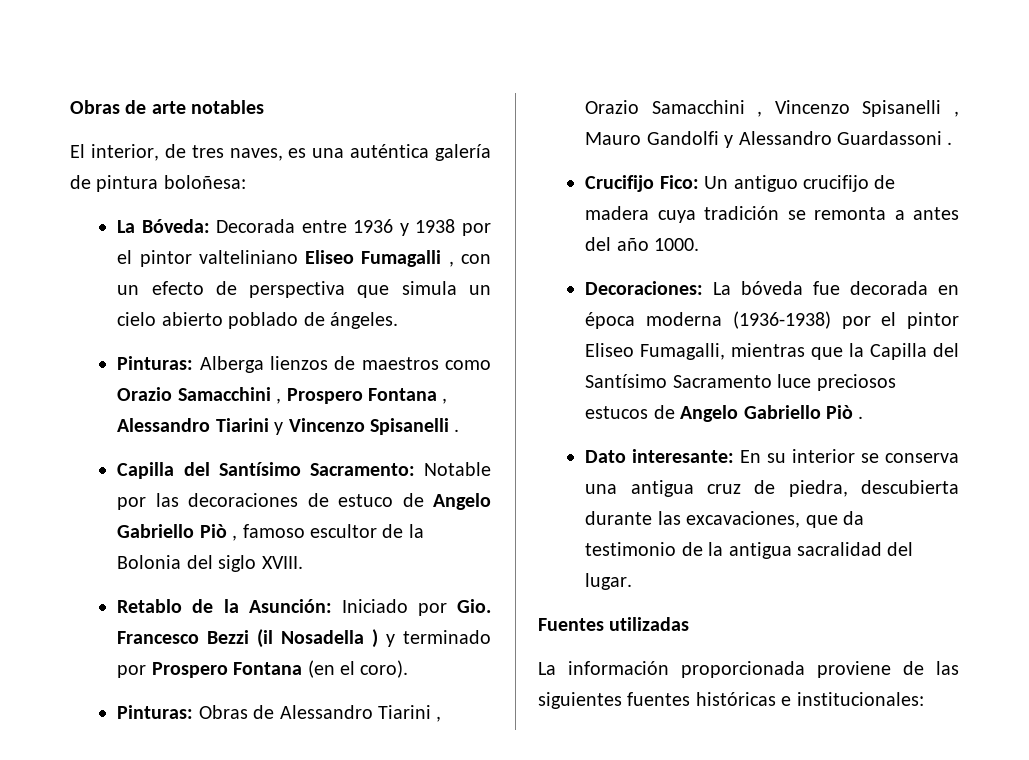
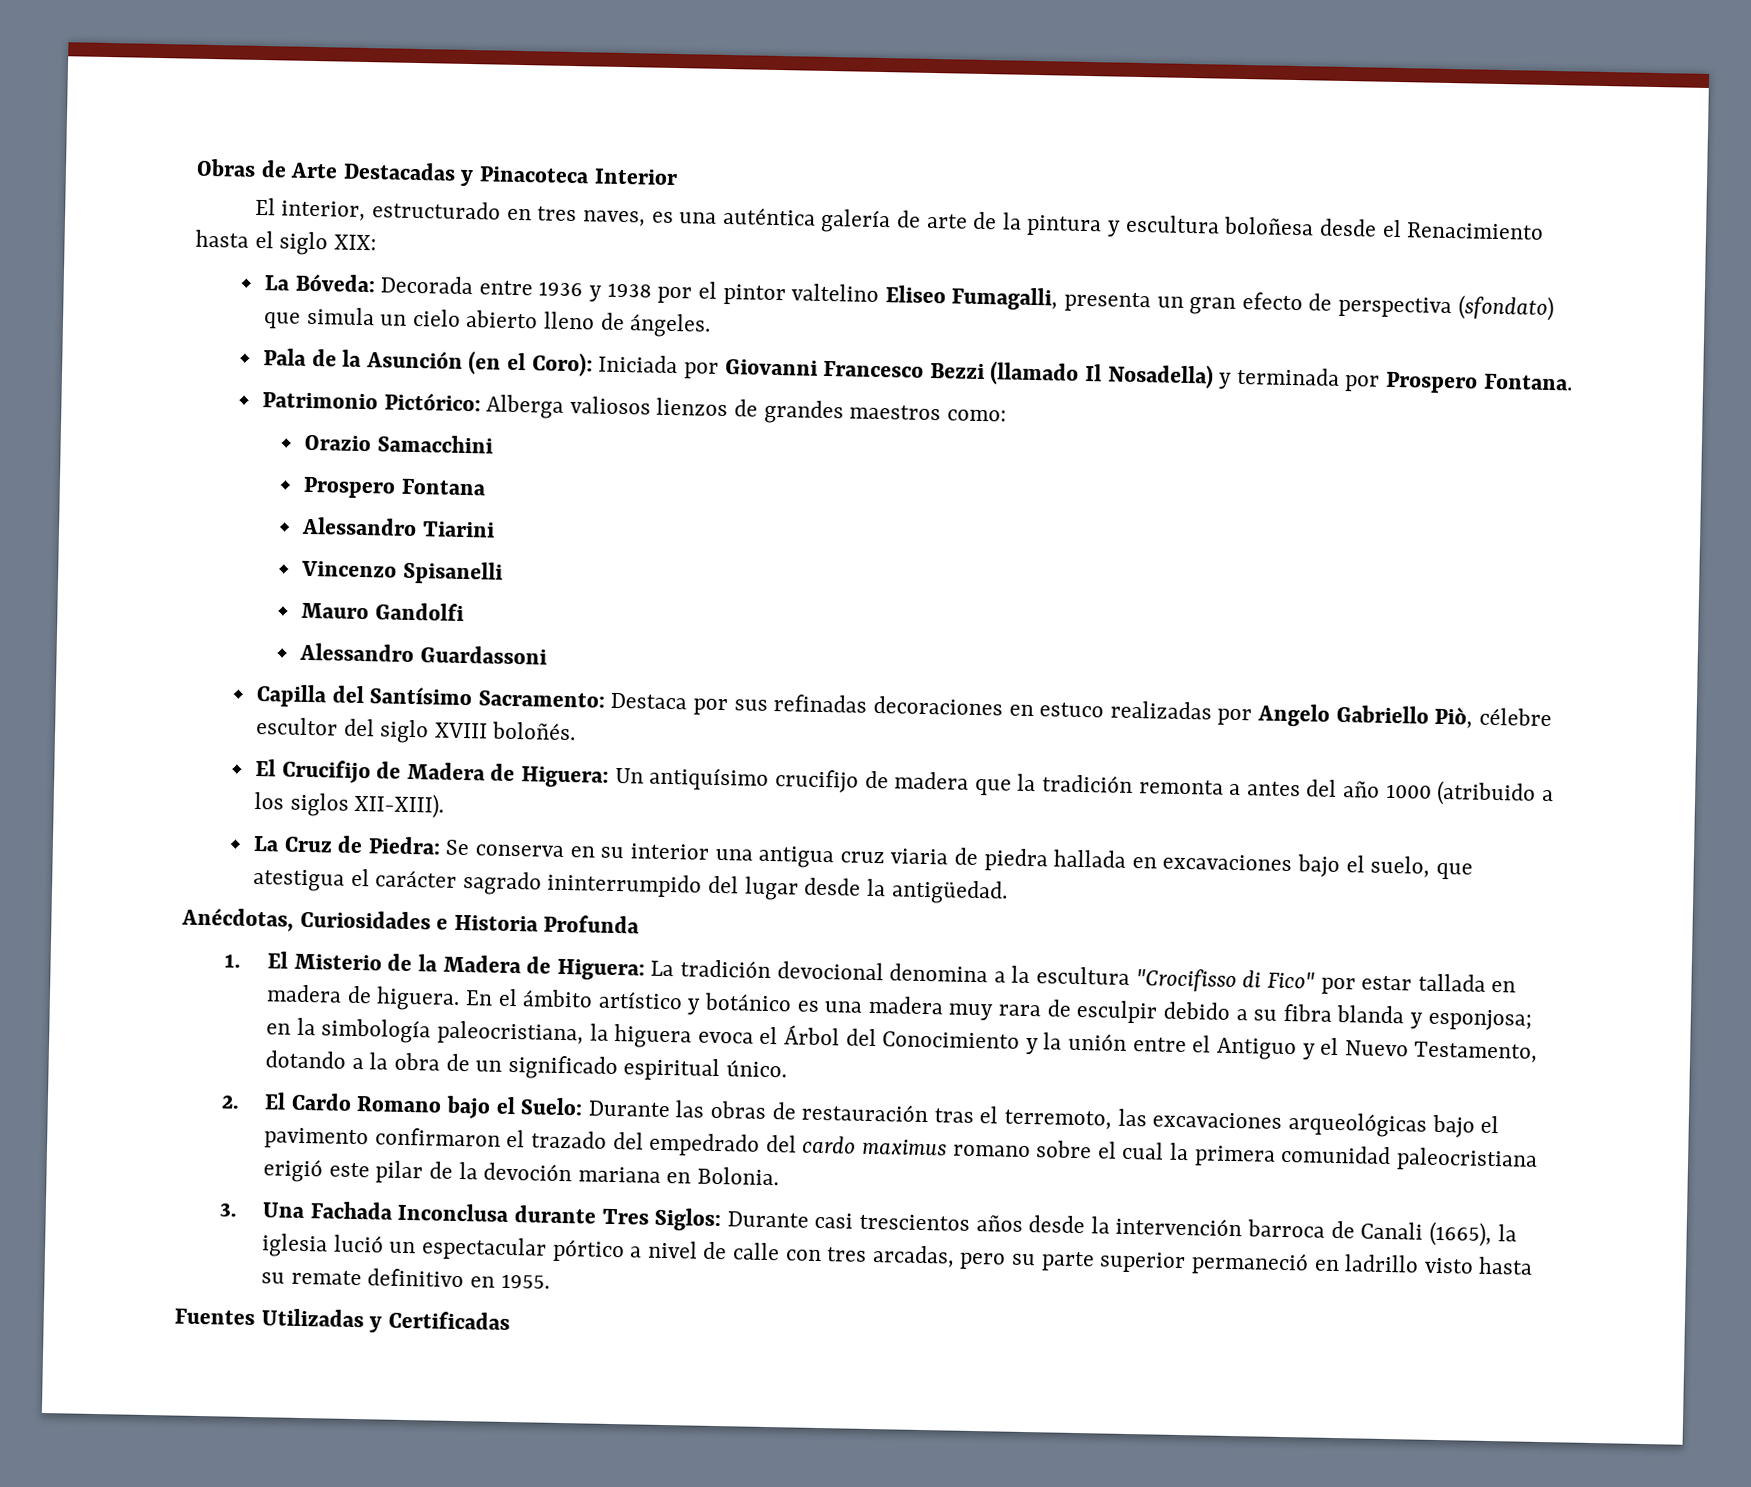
[70,100,265,114] Obras de arte notables -> [196,158,678,187] Obras de Arte Destacadas y Pinacoteca Interior
[164,144,186,158] de -> [372,200,532,221] estructurado en
[96,175,246,192] pintura boloñesa: -> [925,211,1545,240] [195,229,377,256] arte de la pintura y escultura boloñesa desde el Renacimiento hasta el siglo XIX:
[198,250,491,267] [117,285,140,295] valteliniano Eliseo Fumagalli , con un -> [791,283,1237,315] valtelino Eliseo Fumagalli, presenta un gran
(346, 289) none -> [1457,295,1554,322] (sfondato)
[228,312,299,329] poblado -> [543,311,596,330] lleno
[117,356,492,373] [117,387,448,404] [117,418,460,435] Pinturas: Alberga lienzos de maestros como Orazio Samacchini , Prospero Fontana , Alessandro Tiarini y Vincenzo Spisanelli . -> [262,348,1573,394] [261,392,1007,425] [304,434,493,454] [303,476,487,499] [301,516,495,538] [301,560,503,585] [301,602,464,621] [299,642,547,665] Pala de la Asunción (en el Coro): Iniciada por Giovanni Francesco Bezzi (llamado Il Nosadella) y terminada por Prospero Fontana. // Patrimonio Pictórico: Alberga valiosos lienzos de grandes maestros como: // Orazio Samacchini // Prospero Fontana // Alessandro Tiarini // Vincenzo Spisanelli // Mauro Gandolfi // Alessandro Guardassoni
[423,462,491,476] [117,493,491,510] [117,524,424,541] [117,555,303,572] [117,599,492,616] [117,629,491,648] [117,660,409,678] [117,705,442,722] [585,100,959,117] [585,131,953,148] [585,175,896,192] [585,206,806,223] Notable por las decoraciones de estuco de Angelo Gabriello Piò , famoso escultor de la Bolonia del siglo XVIII. // Retablo de la Asunción: Iniciado por Gio. Francesco Bezzi (il Nosadella ) y terminado por Prospero Fontana (en el coro). // Pinturas: Obras de Alessandro Tiarini , Orazio Samacchini , Vincenzo Spisanelli , Mauro Gandolfi y Alessandro Guardassoni . // Crucifijo Fico: Un antiguo crucifijo de madera cuya tradición se -> [610,692,1552,729] [255,716,577,744] [254,758,1133,796] Destaca por sus refinadas decoraciones en estuco realizadas por Angelo Gabriello Piò, célebre escultor del siglo XVIII boloñés. // El Crucifijo de Madera de Higuera: Un antiquísimo crucifijo de madera que la tradición
[654,238,700,251] [585,281,959,295] [585,311,959,329] [585,343,959,360] [585,374,896,391] [585,405,864,422] [585,449,959,463] [585,480,959,497] [585,511,864,528] [585,542,914,559] [585,573,633,590] [538,617,690,631] [538,661,959,678] [538,692,924,709] 1000. // Decoraciones: La bóveda fue decorada en época moderna (1936-1938) por el pintor Eliseo Fumagalli, mientras que la Capilla del Santísimo Sacramento luce preciosos estucos de Angelo Gabriello Piò . // Dato interesante: En su interior se conserva una antigua cruz de piedra, descubierta durante las excavaciones, que da testimonio de la antigua sacralidad del lugar. // Fuentes utilizadas // La información proporcionada proviene de las siguientes fuentes históricas e institucionales: -> [1385,780,1554,807] [253,791,445,819] [252,835,1473,880] [252,868,1008,905] [181,907,641,934] [224,951,1517,995] [266,984,1532,1031] [266,1017,1539,1063] [265,1050,787,1082] [221,1092,1500,1138] [264,1127,1538,1172] [263,1158,779,1186] [219,1201,1517,1248] [261,1233,1534,1276] [261,1268,550,1289] [174,1308,510,1333] 1000 (atribuido a los siglos XII-XIII). // La Cruz de Piedra: Se conserva en su interior una antigua cruz viaria de piedra hallada en excavaciones bajo el suelo, que atestigua el carácter sagrado ininterrumpido del lugar desde la antigüedad. // Anécdotas, Curiosidades e Historia Profunda // 1. El Misterio de la Madera de Higuera: La tradición devocional denomina a la escultura "Crocifisso di Fico" por estar tallada en madera de higuera. En el ámbito artístico y botánico es una madera muy rara de esculpir debido a su fibra blanda y esponjosa; en la simbología paleocristiana, la higuera evoca el Árbol del Conocimiento y la unión entre el Antiguo y el Nuevo Testamento, dotando a la obra de un significado espiritual único. // 2. El Cardo Romano bajo el Suelo: Durante las obras de restauración tras el terremoto, las excavaciones arqueológicas bajo el pavimento confirmaron el trazado del empedrado del cardo maximus romano sobre el cual la primera comunidad paleocristiana erigió este pilar de la devoción mariana en Bolonia. // 3. Una Fachada Inconclusa durante Tres Siglos: Durante casi trescientos años desde la intervención barroca de Canali (1665), la iglesia lució un espectacular pórtico a nivel de calle con tres arcadas, pero su parte superior permaneció en ladrillo visto hasta su remate definitivo en 1955. // Fuentes Utilizadas y Certificadas

